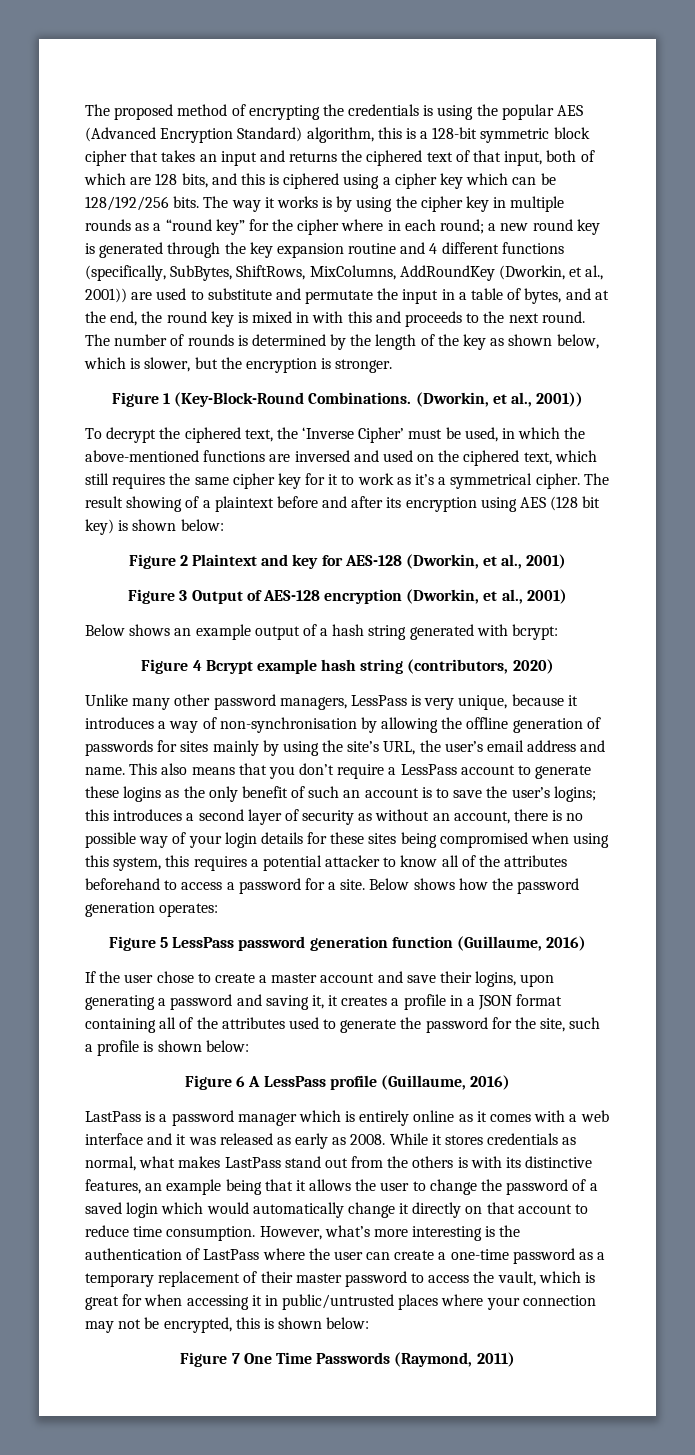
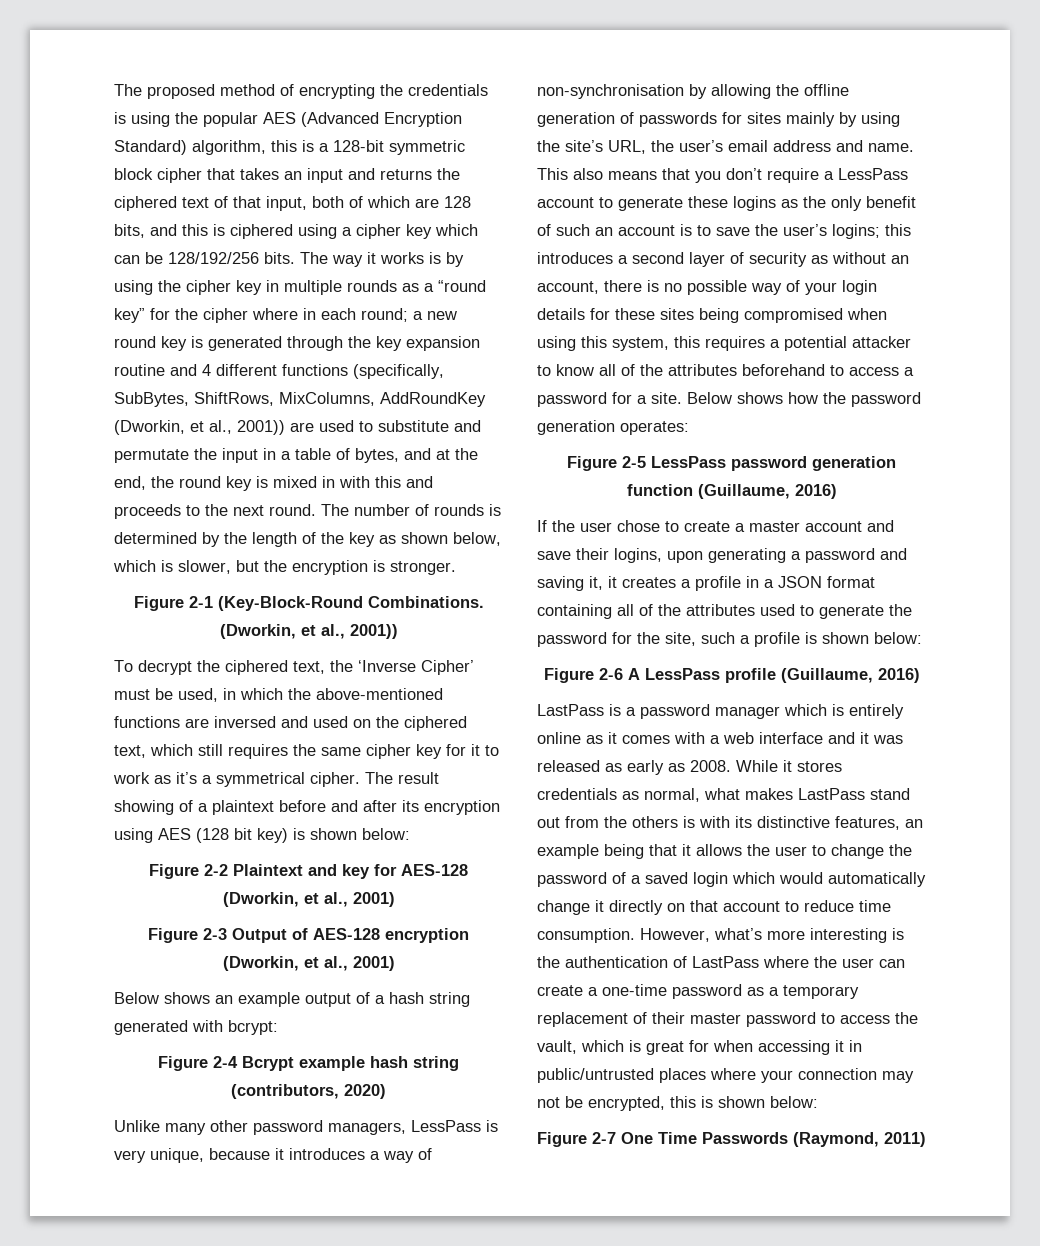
[163,393,171,404] 1 -> [188,596,213,608] 2-1
[179,555,188,566] 2 -> [204,864,228,876] 2-2
[179,590,188,601] 3 -> [203,928,227,940] 2-3
[192,660,202,671] 4 -> [213,1056,238,1068] 2-4
[160,937,169,948] 5 -> [622,456,646,468] 2-5
[236,1076,246,1087] 6 -> [598,668,623,680] 2-6
[231,1353,240,1364] 7 -> [592,1132,616,1144] 2-7

